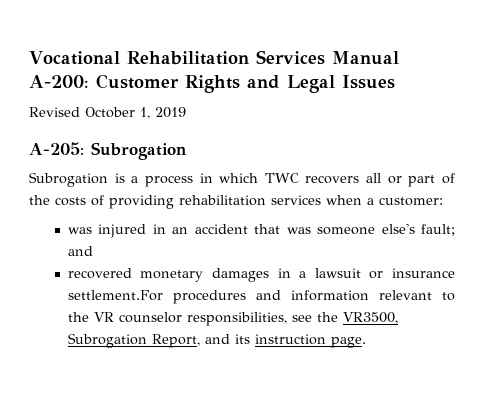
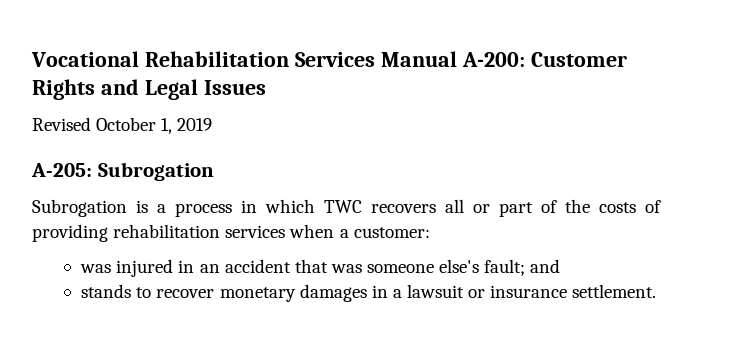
[67,268,132,279] recovered -> [81,284,215,298] stands to recover
[67,290,455,304] [67,312,398,326] [67,333,366,348] settlement.For procedures and information relevant to the VR counselor responsibilities, see the VR3500, Subrogation Report, and its instruction page. -> [572,284,657,298] settlement.

